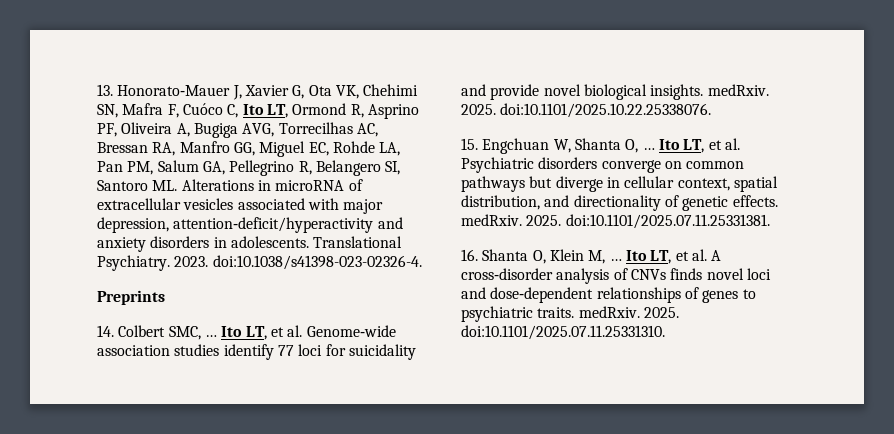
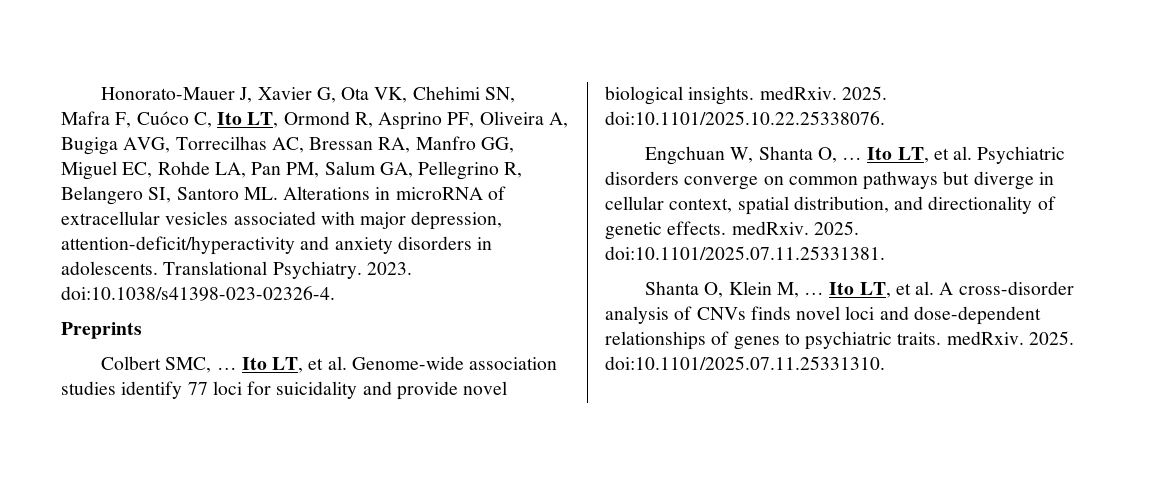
[97,84,113,96] 13. -> (101, 93) none
[97,325,114,337] 14. -> (142, 330) none
[461,138,478,150] 15. -> (885, 118) none
[461,249,478,261] 16. -> (885, 253) none

